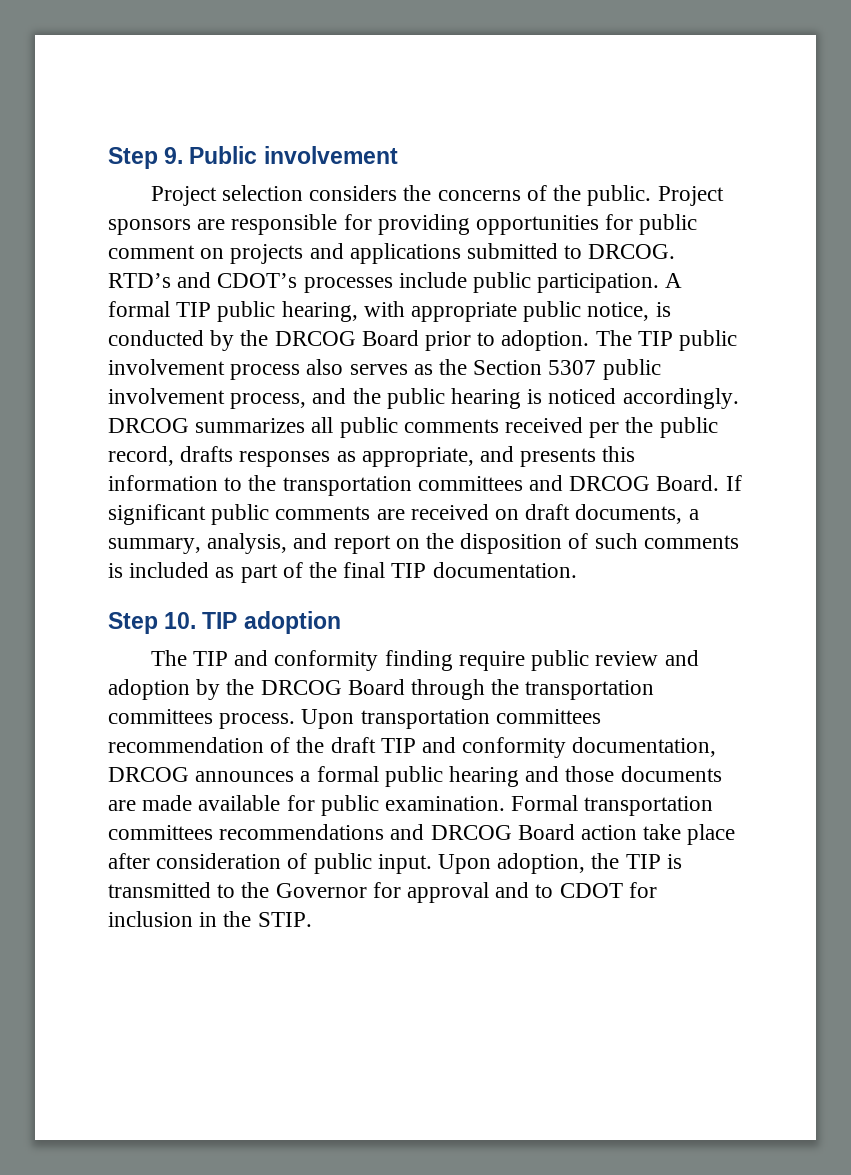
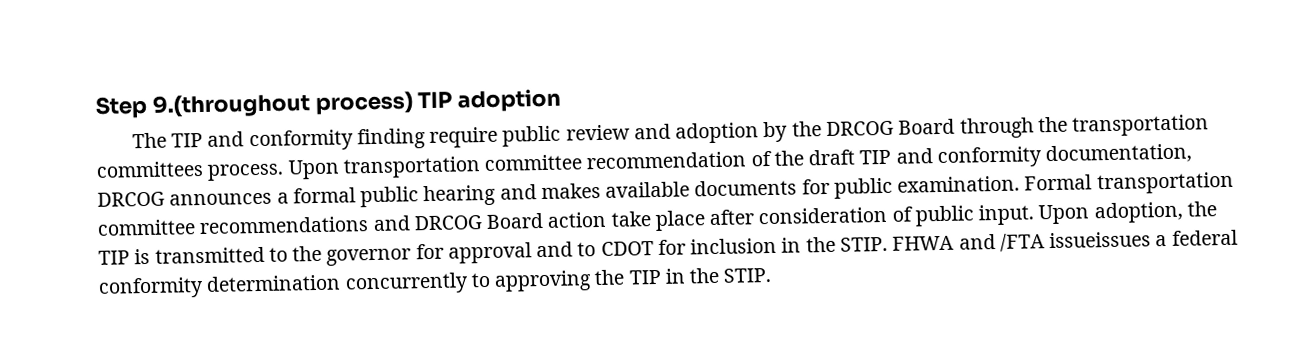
[108,146,398,169] [150,185,724,206] [108,214,698,235] [108,243,676,264] [108,272,683,293] [108,301,671,322] [108,330,738,351] [108,359,661,380] [108,388,739,409] [108,417,718,438] [108,446,636,467] [108,475,742,496] [108,504,699,525] [108,533,739,554] [108,562,577,583] [108,612,197,634] Step 9. Public involvement // Project selection considers the concerns of the public. Project sponsors are responsible for providing opportunities for public comment on projects and applications submitted to DRCOG. RTD’s and CDOT’s processes include public participation. A formal TIP public hearing, with appropriate public notice, is conducted by the DRCOG Board prior to adoption. The TIP public involvement process also serves as the Section 5307 public involvement process, and the public hearing is noticed accordingly. DRCOG summarizes all public comments received per the public record, drafts responses as appropriate, and presents this information to the transportation committees and DRCOG Board. If significant public comments are received on draft documents, a summary, analysis, and report on the disposition of such comments is included as part of the final TIP documentation. // Step 10. -> [95,91,413,119] Step 9.(throughout process)
[495,709,601,724] committees -> [484,154,583,172] committee
[565,766,722,782] [108,795,281,811] those documents are made available -> [540,179,798,200] makes available documents
[108,825,213,840] committees -> [97,219,196,236] committee
[275,883,367,898] Governor -> [326,248,412,266] governor
(312, 919) none -> [892,229,1238,252] [98,267,772,299] FHWA and /FTA issueissues a federal conformity determination concurrently to approving the TIP in the STIP.

